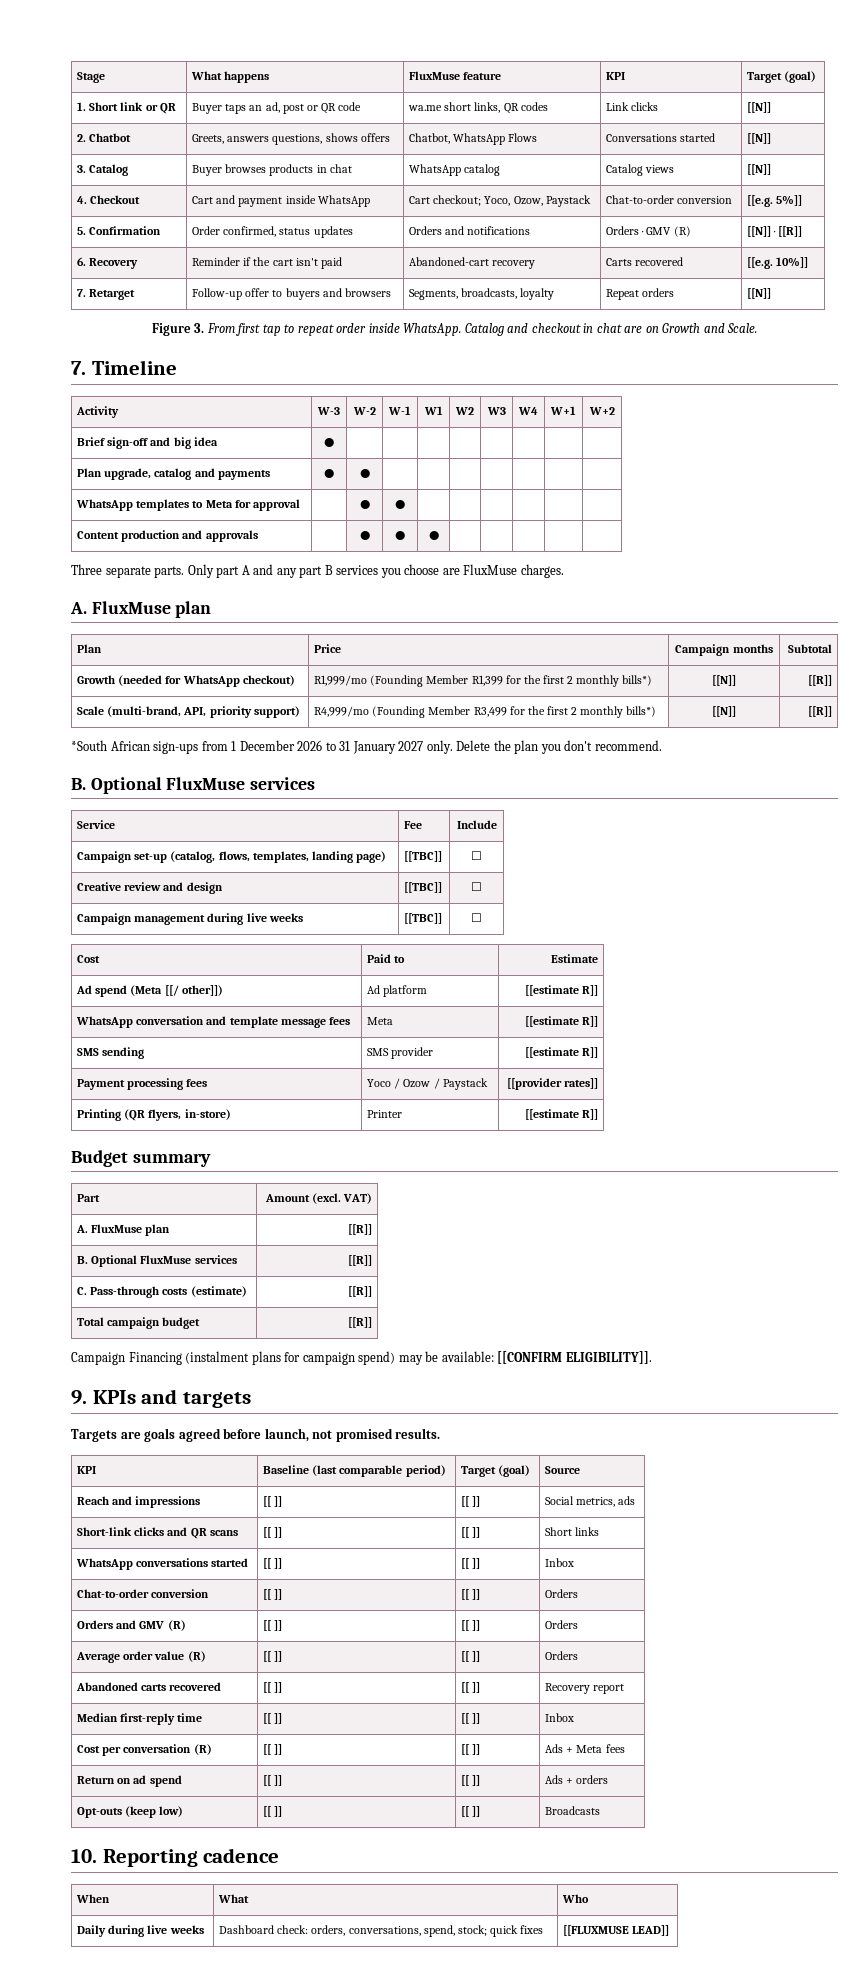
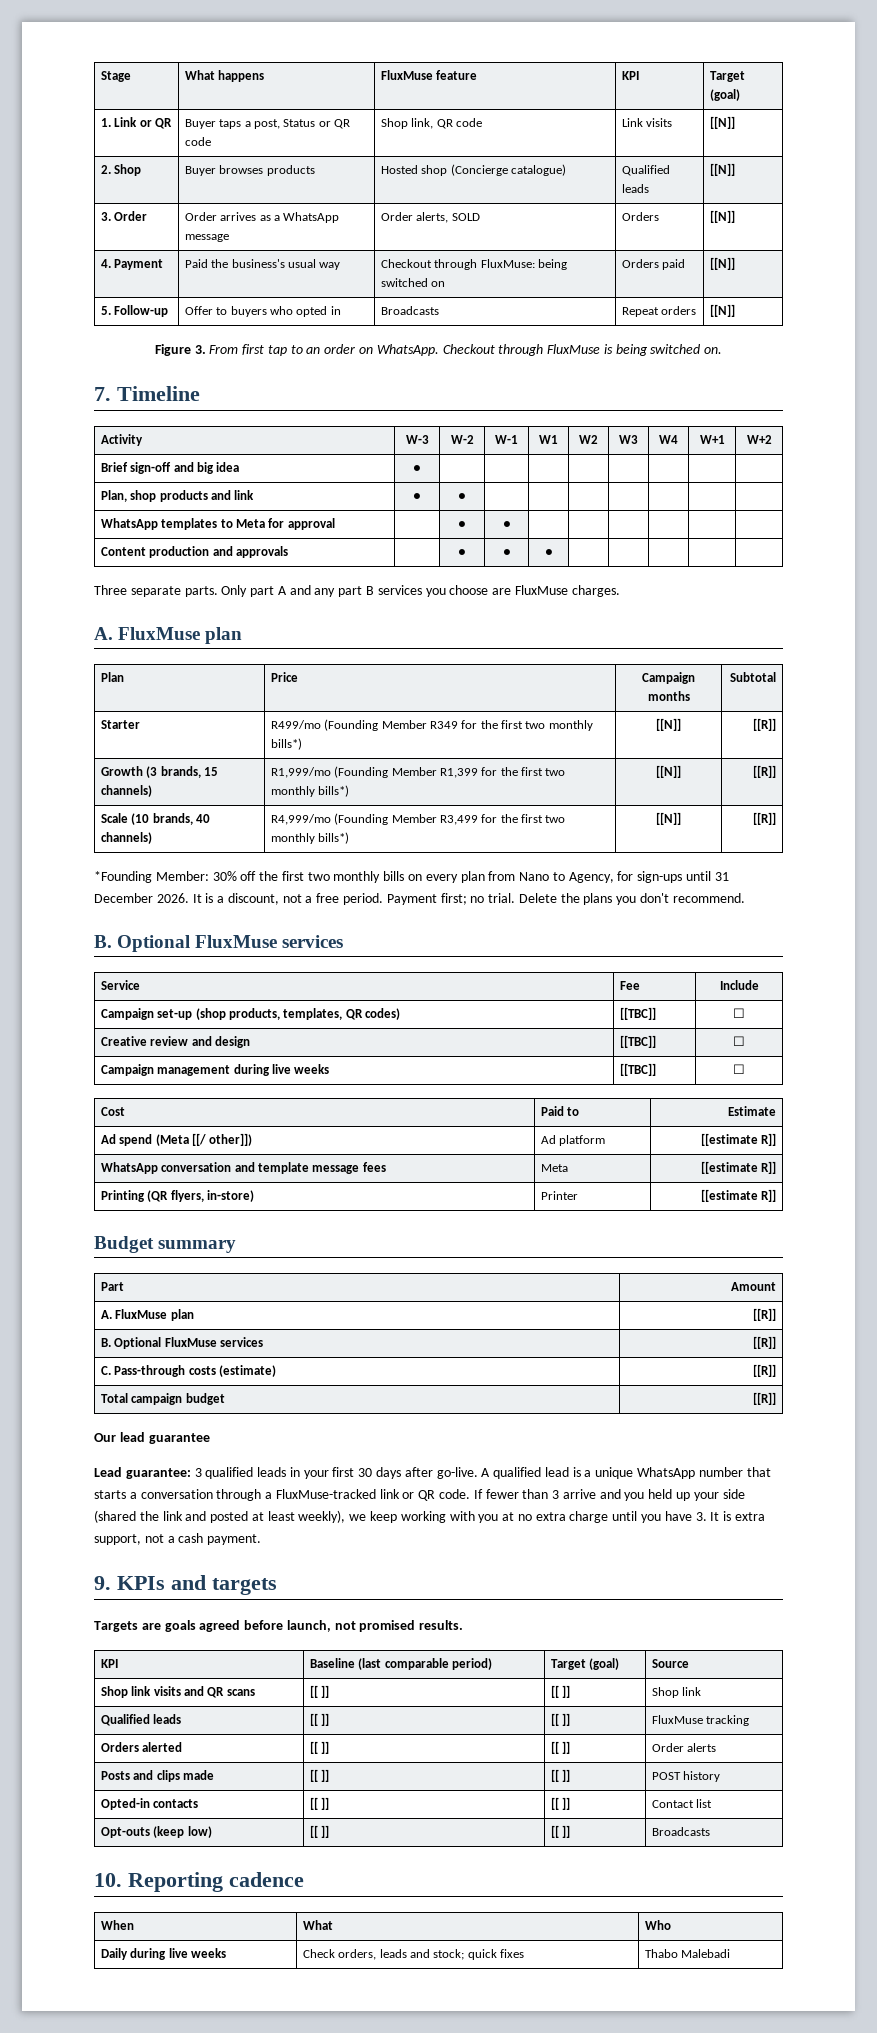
[89,102,144,111] Short link -> [114,117,138,127] Link
[249,102,304,114] an ad, post -> [244,119,316,129] a post, Status
[408,102,548,114] [606,102,659,111] wa.me short links, QR codes | Link clicks -> [380,118,482,129] [621,118,673,127] Shop link, QR code | Link visits
[89,133,132,142] [192,133,390,145] [409,133,538,145] [606,133,716,142] [747,133,772,144] [77,164,129,176] [192,164,352,176] [409,164,501,176] [606,164,675,176] [747,164,772,175] [77,195,141,204] [192,195,370,207] [409,195,591,207] [606,195,733,204] [747,195,803,207] [77,226,162,235] [192,226,353,238] [409,226,531,235] [606,226,691,237] [747,226,803,237] [77,257,139,269] [192,257,342,269] [409,257,536,269] [606,257,684,266] [747,257,809,269] [77,289,136,300] [192,288,391,300] [409,288,555,300] Chatbot | Greets, answers questions, shows offers | Chatbot, WhatsApp Flows | Conversations started | [[N]] // 3. Catalog | Buyer browses products in chat | WhatsApp catalog | Catalog views | [[N]] // 4. Checkout | Cart and payment inside WhatsApp | Cart checkout; Yoco, Ozow, Paystack | Chat-to-order conversion | [[e.g. 5%]] // 5. Confirmation | Order confirmed, status updates | Orders and notifications | Orders · GMV (R) | [[N]] · [[R]] // 6. Recovery | Reminder if the cart isn't paid | Abandoned-cart recovery | Carts recovered | [[e.g. 10%]] // 7. Retarget | Follow-up offer to buyers and browsers | Segments, broadcasts, loyalty -> [114,164,142,176] [184,165,315,176] [380,164,566,176] [621,165,670,176] [621,184,649,193] [709,163,735,176] [100,211,148,221] [184,212,340,223] [184,234,229,242] [380,212,480,223] [621,212,659,221] [709,210,735,223] [100,259,164,270] [184,259,341,270] [380,259,567,270] [380,278,446,287] [621,259,686,270] [709,257,735,270] [100,305,169,317] [184,306,341,317] [380,306,439,315] Shop | Buyer browses products | Hosted shop (Concierge catalogue) | Qualified leads | [[N]] // 3. Order | Order arrives as a WhatsApp message | Order alerts, SOLD | Orders | [[N]] // 4. Payment | Paid the business's usual way | Checkout through FluxMuse: being switched on | Orders paid | [[N]] // 5. Follow-up | Offer to buyers who opted in | Broadcasts
[297,323,758,336] repeat order inside WhatsApp. Catalog and checkout in chat are on Growth and Scale. -> [306,344,723,356] an order on WhatsApp. Checkout through FluxMuse is being switched on.
[77,468,270,480] Plan upgrade, catalog and payments -> [100,490,255,502] Plan, shop products and link
[77,675,295,687] Growth (needed for WhatsApp checkout) -> [100,720,140,729] [270,719,593,731] [270,738,302,750] [656,718,681,731] [753,718,777,731] [100,766,218,778] [100,785,152,797] Starter | R499/mo (Founding Member R349 for the first two monthly bills*) | [[N]] | [[R]] // Growth (3 brands, 15 channels)
[566,676,573,684] 2 -> [545,768,566,776] two
[107,706,300,718] (multi-brand, API, priority support) -> [131,813,210,825] [100,832,152,844] (10 brands, 40 channels)
[570,706,657,718] [712,706,736,717] [807,706,832,717] [71,740,453,754] 2 monthly bills*) | [[N]] | [[R]] // *South African sign-ups from 1 December 2026 to 31 January 2027 only. -> [545,815,566,823] [270,832,350,844] [656,812,681,825] [753,812,777,825] [94,871,729,883] [94,893,516,905] two monthly bills*) | [[N]] | [[R]] // *Founding Member: 30% off the first two monthly bills on every plan from Nano to Agency, for sign-ups until 31 December 2026. It is a discount, not a free period. Payment first; no trial.
[514,740,539,754] plan -> [583,893,613,905] plans
[170,851,386,863] (catalog, flows, templates, landing page) -> [195,1008,401,1020] (shop products, templates, QR codes)
[77,1047,145,1059] [367,1047,434,1059] [524,1047,598,1058] [77,1078,208,1090] [367,1078,488,1090] [506,1078,598,1090] // SMS sending | SMS provider | [[estimate R]] // Payment processing fees | Yoco / Ozow / Paystack | [[provider rates]] -> (777, 1167) none
[311,1193,372,1204] (excl. VAT) -> (777, 1286) none
[71,1351,652,1365] Campaign Financing (instalment plans for campaign spend) may be available: [[CONFIRM ELIGIBILITY]]. -> [94,1432,210,1444] [94,1467,771,1479] [94,1489,745,1501] [94,1510,765,1523] [94,1533,262,1545] Our lead guarantee // Lead guarantee: 3 qualified leads in your first 30 days after go-live. A qualified lead is a unique WhatsApp number that starts a conversation through a FluxMuse-tracked link or QR code. If fewer than 3 arrive and you held up your side (shared the link and posted at least weekly), we keep working with you at no extra charge until you have 3. It is extra support, not a cash payment.
[77,1496,201,1508] [263,1496,283,1507] [461,1496,481,1507] [545,1496,636,1507] [77,1527,165,1536] Reach and impressions | [[ ]] | [[ ]] | Social metrics, ads // Short-link clicks -> [100,1686,181,1698] Shop link visits
[545,1527,600,1536] [76,1558,249,1570] [263,1558,283,1569] [461,1558,481,1569] [545,1558,575,1567] [77,1589,210,1598] [263,1589,283,1600] [461,1589,481,1600] [545,1589,579,1598] [77,1620,186,1631] [263,1620,283,1631] [461,1620,481,1631] [545,1620,579,1629] [76,1651,206,1663] [263,1651,283,1662] [461,1651,481,1662] [545,1651,579,1660] [76,1682,222,1691] [263,1682,283,1693] [461,1682,481,1693] [545,1683,625,1694] [77,1713,203,1725] [263,1713,283,1724] [461,1713,481,1724] [545,1713,575,1722] [77,1744,212,1756] [263,1744,283,1755] [461,1744,481,1755] [545,1744,625,1753] [77,1775,182,1787] [263,1775,283,1786] [461,1775,481,1786] [545,1775,609,1784] Short links // WhatsApp conversations started | [[ ]] | [[ ]] | Inbox // Chat-to-order conversion | [[ ]] | [[ ]] | Orders // Orders and GMV (R) | [[ ]] | [[ ]] | Orders // Average order value (R) | [[ ]] | [[ ]] | Orders // Abandoned carts recovered | [[ ]] | [[ ]] | Recovery report // Median first-reply time | [[ ]] | [[ ]] | Inbox // Cost per conversation (R) | [[ ]] | [[ ]] | Ads + Meta fees // Return on ad spend | [[ ]] | [[ ]] | Ads + orders -> [651,1687,702,1698] [100,1714,182,1726] [309,1713,330,1726] [550,1713,571,1726] [651,1715,750,1726] [100,1742,183,1752] [309,1741,330,1754] [550,1741,571,1754] [651,1743,717,1752] [100,1770,214,1782] [309,1769,330,1782] [550,1769,571,1782] [651,1771,721,1782] [100,1798,199,1810] [309,1797,330,1810] [550,1797,571,1810] [651,1799,713,1808] Shop link // Qualified leads | [[ ]] | [[ ]] | FluxMuse tracking // Orders alerted | [[ ]] | [[ ]] | Order alerts // Posts and clips made | [[ ]] | [[ ]] | POST history // Opted-in contacts | [[ ]] | [[ ]] | Contact list
[219,1925,455,1937] Dashboard check: orders, conversations, spend, -> [302,1949,430,1960] Check orders, leads and
[563,1925,670,1936] [[FLUXMUSE LEAD]] -> [644,1949,731,1958] Thabo Malebadi

